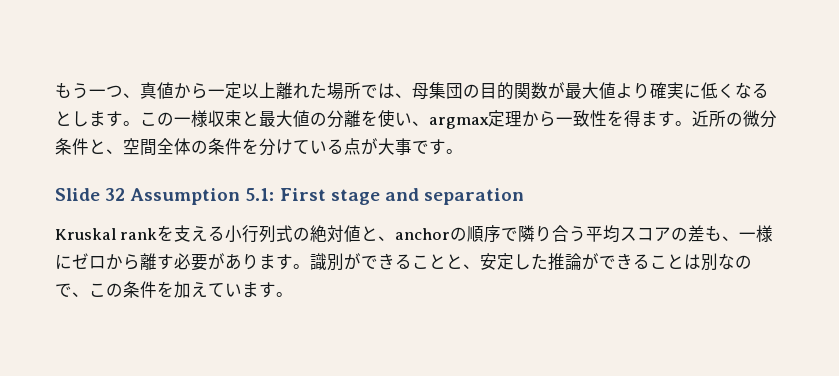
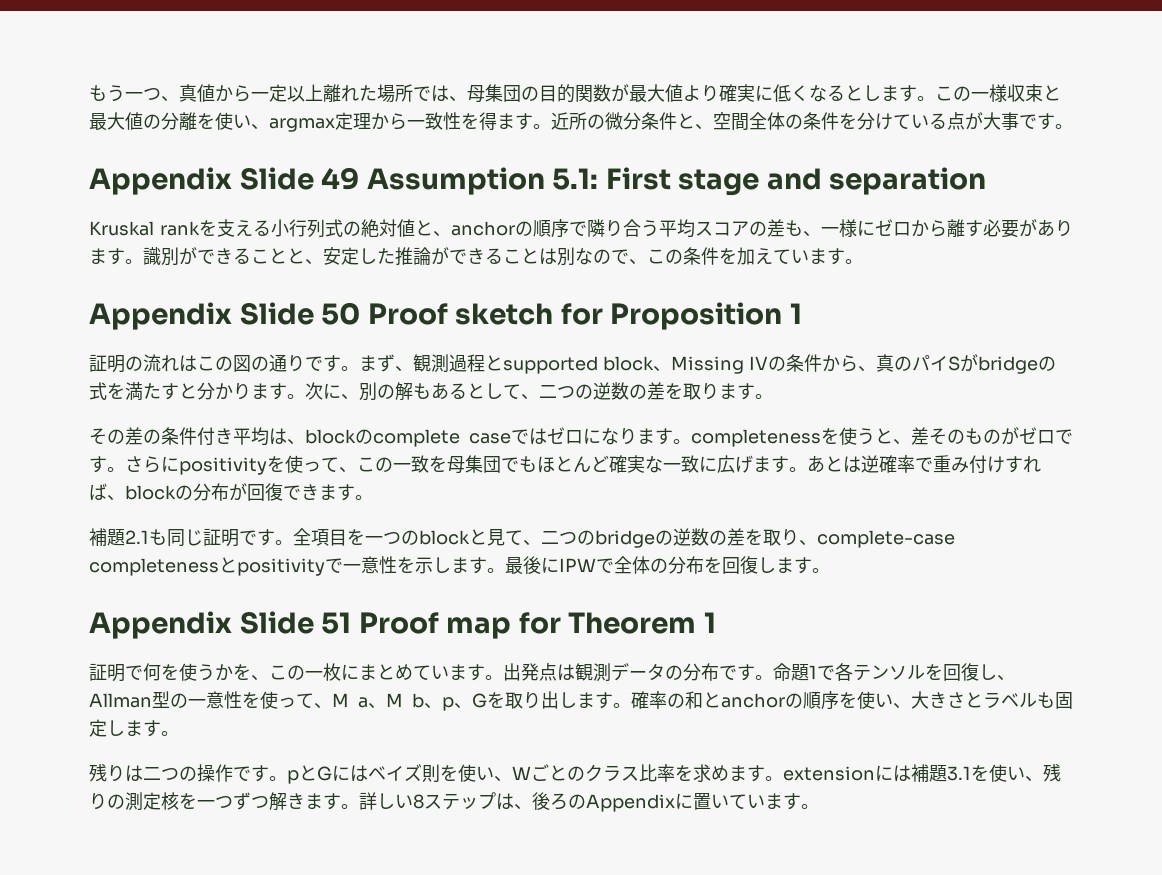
[55,188,126,201] Slide 32 -> [89,167,360,195] Appendix Slide 49
(293, 294) none -> [89,302,802,330] [89,354,1056,374] [89,382,773,401] [89,427,1073,447] [89,455,1041,475] [89,483,373,501] [89,528,955,548] [89,556,830,576] [89,611,716,639] [89,663,1015,682] [89,691,1073,711] [89,719,179,737] [89,764,1061,784] [89,792,819,812] // Appendix Slide 50 Proof sketch for Proposition 1 // 証明の流れはこの図の通りです。まず、観測過程とsupported block、Missing IVの条件から、真のパイSがbridgeの式を満たすと分かります。次に、別の解もあるとして、二つの逆数の差を取ります。 // その差の条件付き平均は、blockのcomplete caseではゼロになります。completenessを使うと、差そのものがゼロです。さらにpositivityを使って、この一致を母集団でもほとんど確実な一致に広げます。あとは逆確率で重み付けすれば、blockの分布が回復できます。 // 補題2.1も同じ証明です。全項目を一つのblockと見て、二つのbridgeの逆数の差を取り、complete-case completenessとpositivityで一意性を示します。最後にIPWで全体の分布を回復します。 // Appendix Slide 51 Proof map for Theorem 1 // 証明で何を使うかを、この一枚にまとめています。出発点は観測データの分布です。命題1で各テンソルを回復し、Allman型の一意性を使って、M a、M b、p、Gを取り出します。確率の和とanchorの順序を使い、大きさとラベルも固定します。 // 残りは二つの操作です。pとGにはベイズ則を使い、Wごとのクラス比率を求めます。extensionには補題3.1を使い、残りの測定核を一つずつ解きます。詳しい8ステップは、後ろのAppendixに置いています。

